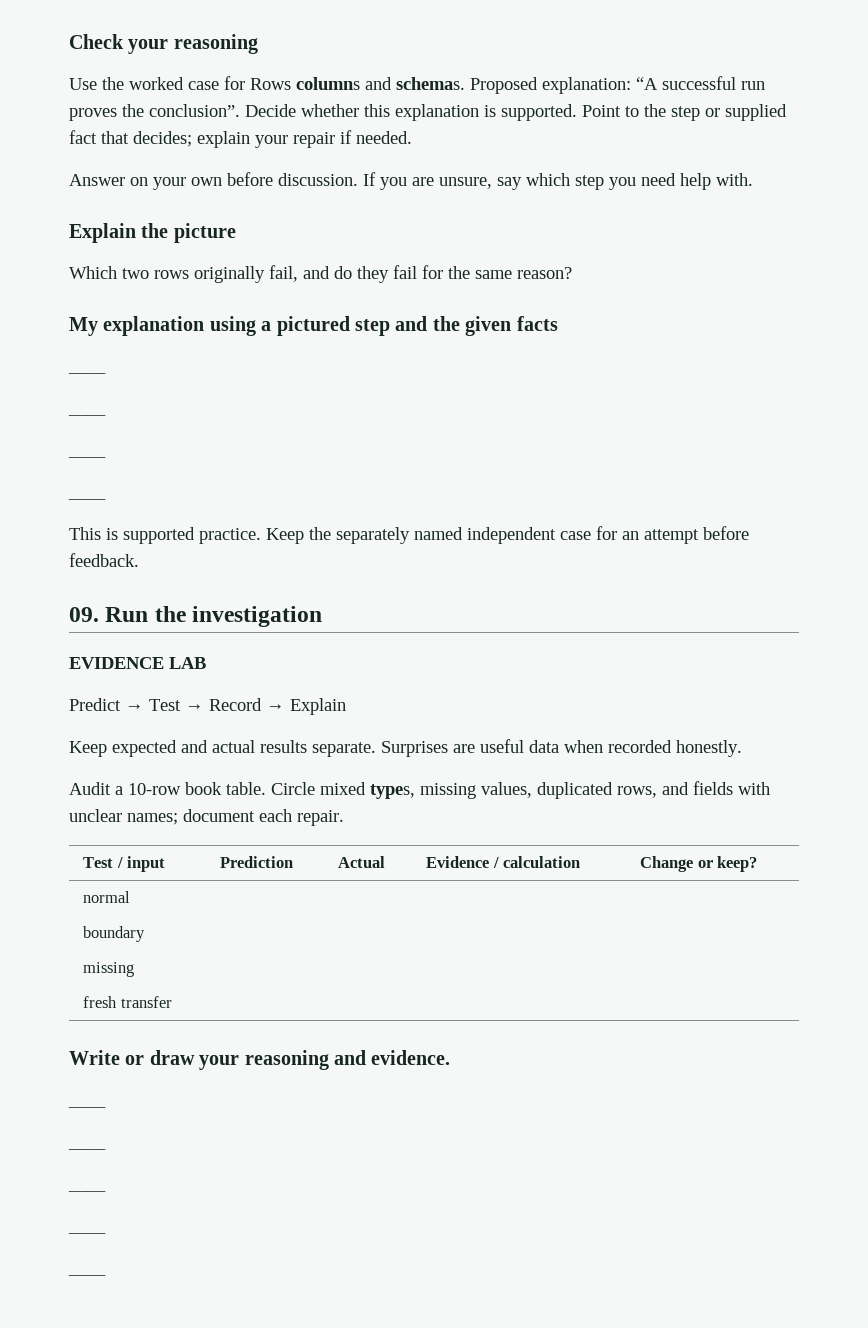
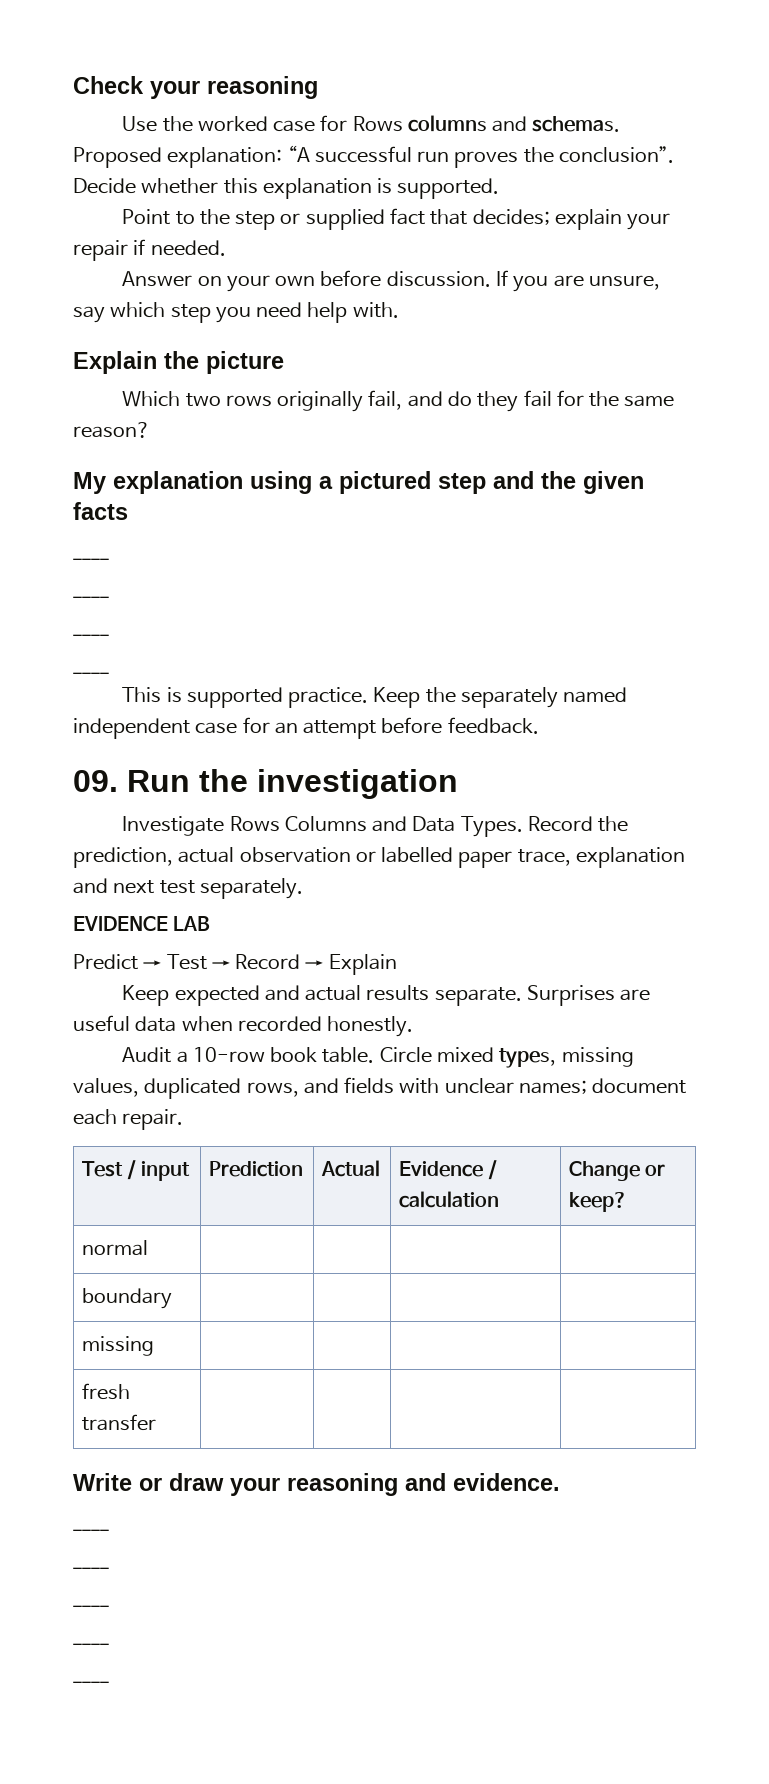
(577, 112) none -> (500, 188) //
(323, 616) none -> [122,816,629,837] [73,847,685,868] [73,878,303,899] // Investigate Rows Columns and Data Types. Record the prediction, actual observation or labelled paper trace, explanation and next test separately.

